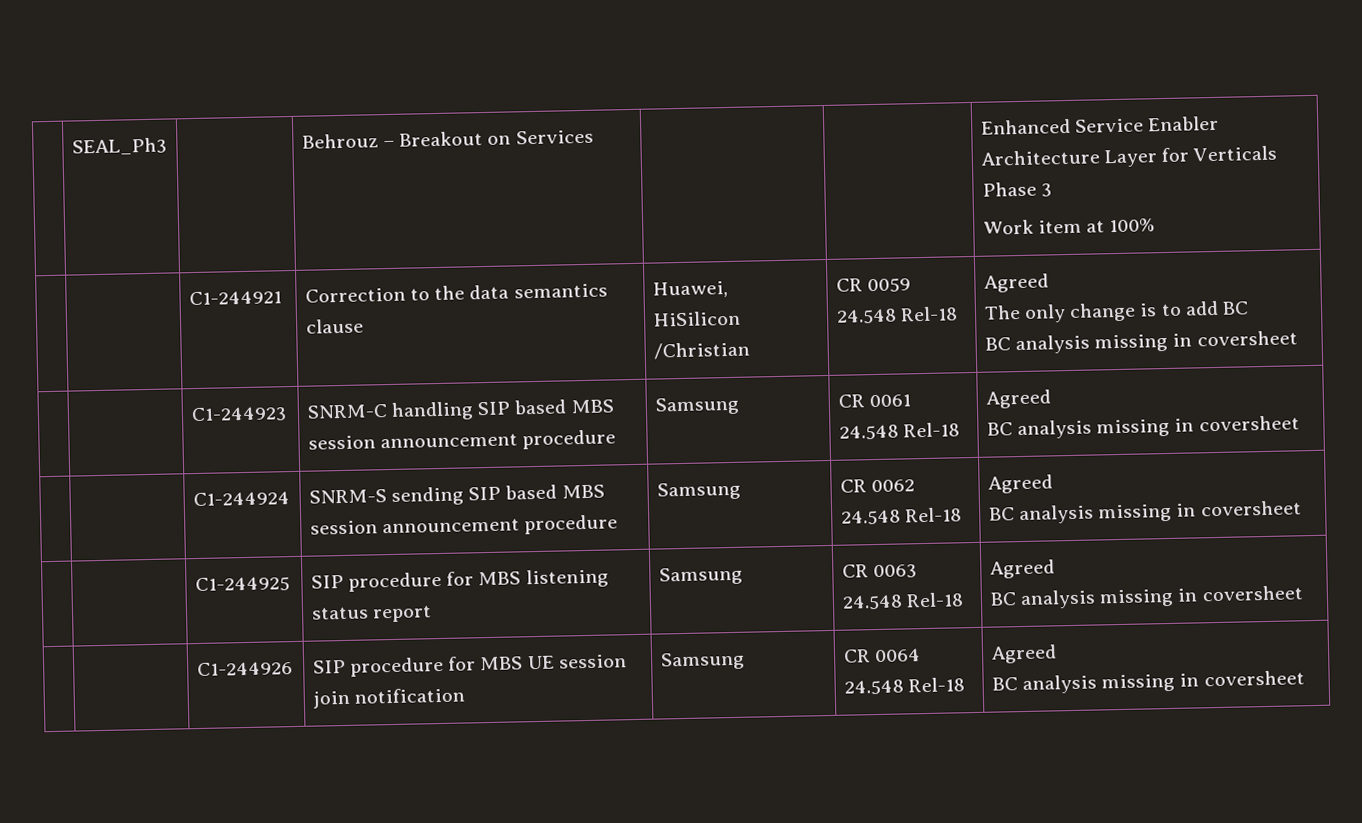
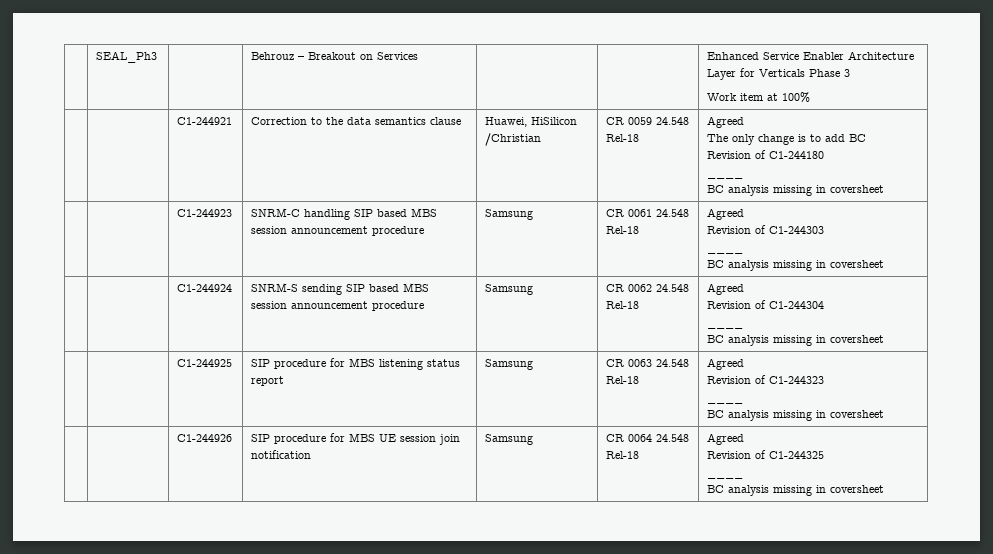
(1250, 308) none -> [707,150,825,159] [707,176,744,179] // Revision of C1-244180 // ____
(1051, 399) none -> [707,225,825,234] [707,251,744,254] // Revision of C1-244303 // ____
(1053, 484) none -> [707,300,825,309] [707,326,744,329] // Revision of C1-244304 // ____
(1055, 569) none -> [707,375,825,384] [707,401,744,404] // Revision of C1-244323 // ____
(1057, 654) none -> [707,450,825,459] [707,476,744,479] // Revision of C1-244325 // ____

